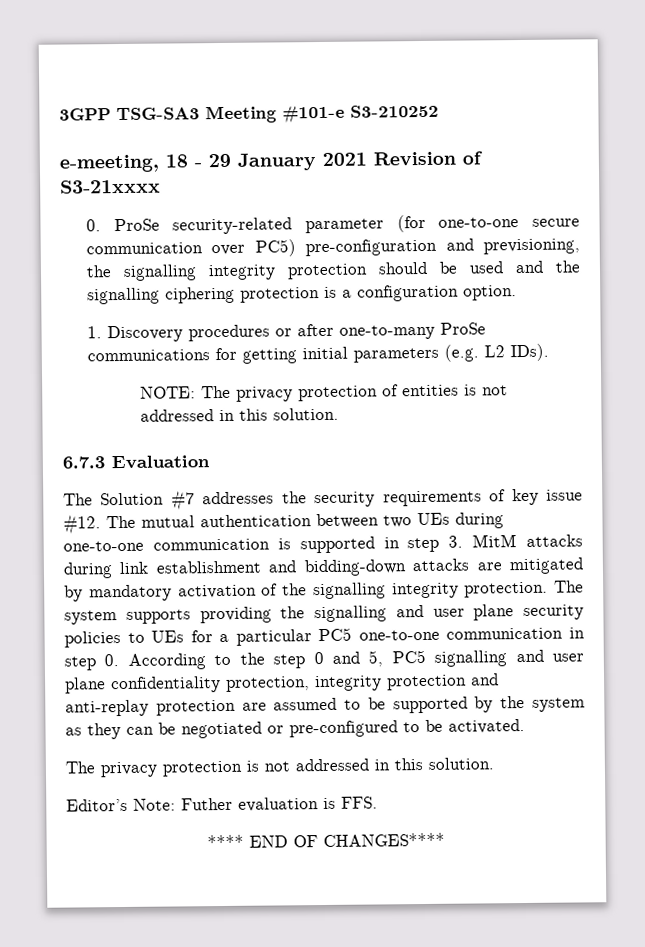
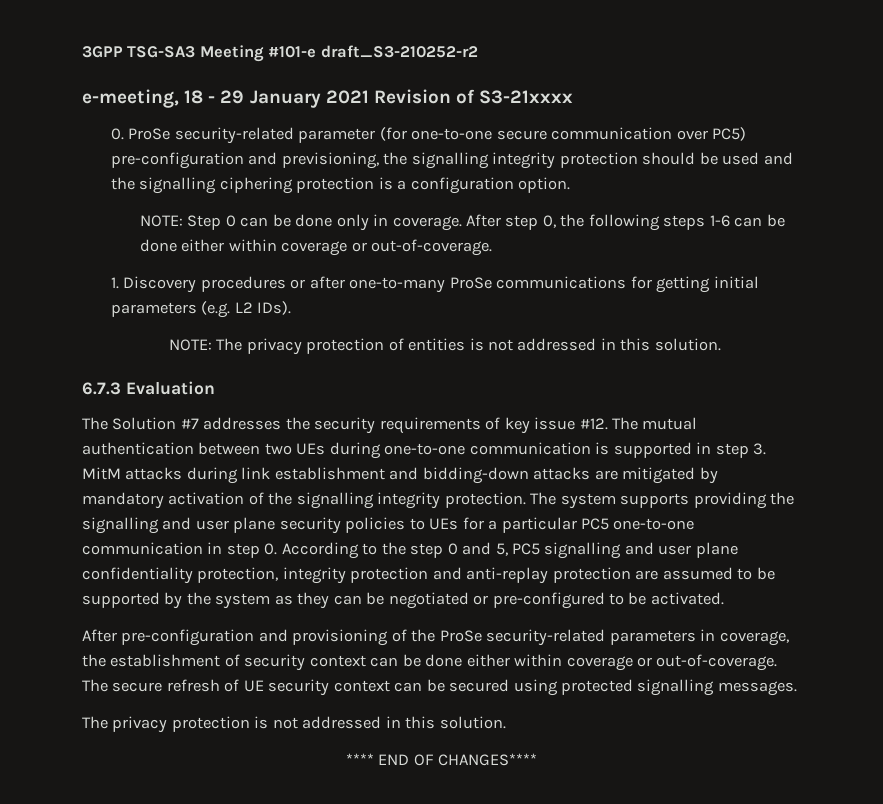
[350,104,439,118] S3-210252 -> [320,45,478,58] draft_S3-210252-r2
(517, 293) none -> [139,214,785,231] [139,239,493,256] // NOTE: Step 0 can be done only in coverage. After step 0, the following steps 1-6 can be done either within coverage or out-of-coverage.
(525, 726) none -> [82,629,789,646] [82,654,778,671] [82,679,797,696] // After pre-configuration and provisioning of the ProSe security-related parameters in coverage, the establishment of security context can be done either within coverage or out-of-coverage. The secure refresh of UE security context can be secured using protected signalling messages.
[66,796,378,812] // Editor’s Note: Futher evaluation is FFS. -> (506, 722) none

